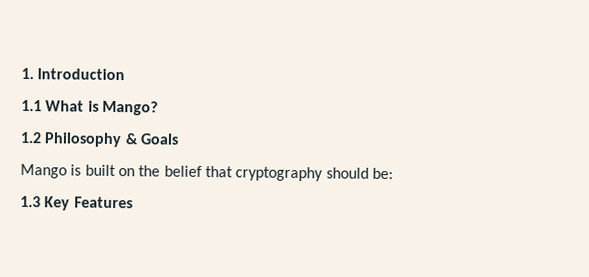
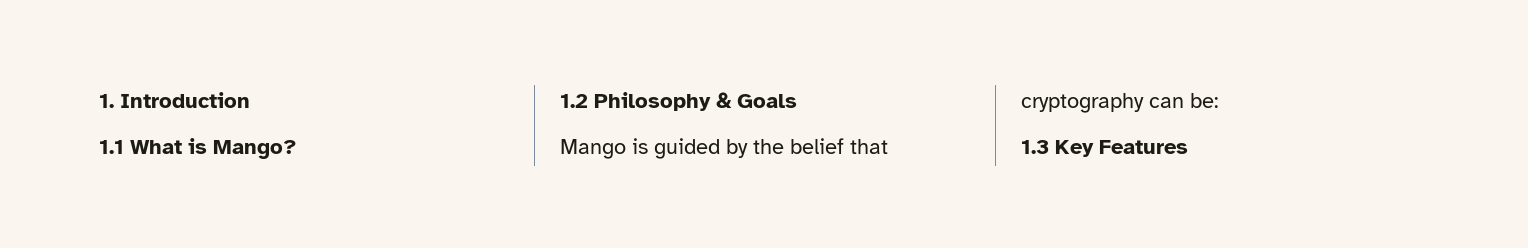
[84,164,135,177] built on -> [654,138,748,159] guided by
[325,167,369,179] should -> [1149,97,1184,108] can

